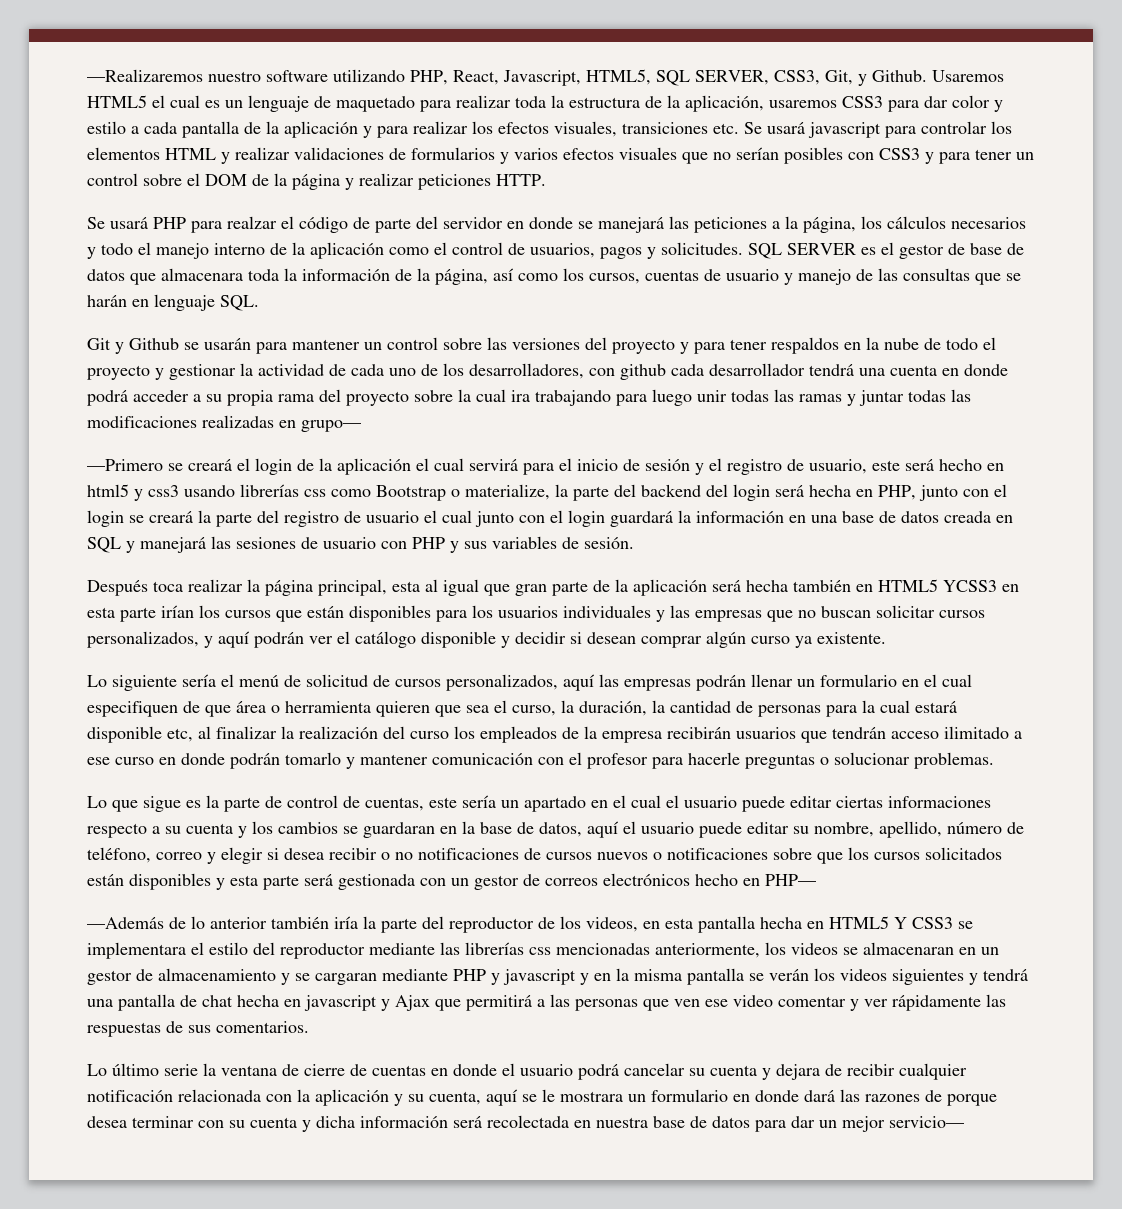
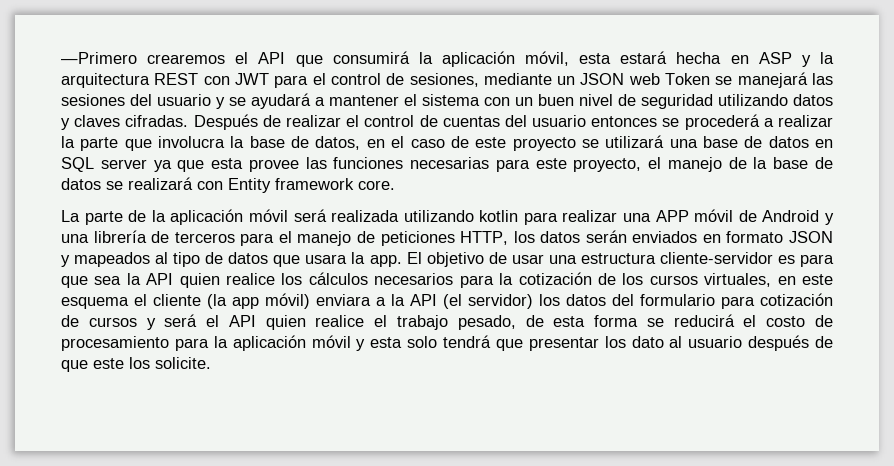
[87,69,1004,86] [87,95,1003,112] [87,121,1012,138] [87,147,1034,164] [87,173,546,190] [87,216,1026,233] [87,242,1024,259] [87,268,1021,285] [87,294,259,311] [87,337,996,354] [87,363,1008,380] [87,389,971,406] [87,415,361,432] [87,458,1004,475] [87,484,1007,501] [87,510,806,527] —Realizaremos nuestro software utilizando PHP, React, Javascript, HTML5, SQL SERVER, CSS3, Git, y Github. Usaremos HTML5 el cual es un lenguaje de maquetado para realizar toda la estructura de la aplicación, usaremos CSS3 para dar color y estilo a cada pantalla de la aplicación y para realizar los efectos visuales, transiciones etc. Se usará javascript para controlar los elementos HTML y realizar validaciones de formularios y varios efectos visuales que no serían posibles con CSS3 y para tener un control sobre el DOM de la página y realizar peticiones HTTP. // Se usará PHP para realzar el código de parte del servidor en donde se manejará las peticiones a la página, los cálculos necesarios y todo el manejo interno de la aplicación como el control de usuarios, pagos y solicitudes. SQL SERVER es el gestor de base de datos que almacenara toda la información de la página, así como los cursos, cuentas de usuario y manejo de las consultas que se harán en lenguaje SQL. // Git y Github se usarán para mantener un control sobre las versiones del proyecto y para tener respaldos en la nube de todo el proyecto y gestionar la actividad de cada uno de los desarrolladores, con github cada desarrollador tendrá una cuenta en donde podrá acceder a su propia rama del proyecto sobre la cual ira trabajando para luego unir todas las ramas y juntar todas las modificaciones realizadas en grupo— // —Primero se creará el login de la aplicación el cual servirá para el inicio de sesión y el registro de usuario, este será hecho en html5 y css3 usando librerías css como Bootstrap o materialize, la parte del backend del login será hecha en PHP, junto con el login se creará la parte del registro de usuario el cual junto con el login guardará la información en -> [61,51,834,67] [61,72,833,88] [61,93,833,109] [61,114,833,130] [61,135,665,151] —Primero crearemos el API que consumirá la aplicación móvil, esta estará hecha en ASP y la arquitectura REST con JWT para el control de sesiones, mediante un JSON web Token se manejará las sesiones del usuario y se ayudará a mantener el sistema con un buen nivel de seguridad utilizando datos y claves cifradas. Después de realizar el control de cuentas del usuario entonces se procederá a realizar la parte que involucra la base de datos, en el caso de este proyecto se utilizará
[944,511,991,523] creada -> (809, 142) none
[126,536,634,553] [87,579,1019,596] [87,605,985,622] [87,631,886,648] [87,674,972,691] [87,700,957,717] [87,726,1022,743] [87,752,994,769] [87,795,991,812] [87,821,1024,838] [87,847,1002,864] [87,873,816,890] [87,916,973,933] [87,942,999,959] [87,968,1028,985] [87,994,1006,1011] [87,1021,309,1037] [87,1063,967,1080] [87,1089,997,1106] [87,1115,964,1132] y manejará las sesiones de usuario con PHP y sus variables de sesión. // Después toca realizar la página principal, esta al igual que gran parte de la aplicación será hecha también en HTML5 YCSS3 en esta parte irían los cursos que están disponibles para los usuarios individuales y las empresas que no buscan solicitar cursos personalizados, y aquí podrán ver el catálogo disponible y decidir si desean comprar algún curso ya existente. // Lo siguiente sería el menú de solicitud de cursos personalizados, aquí las empresas podrán llenar un formulario en el cual especifiquen de que área o herramienta quieren que sea el curso, la duración, la cantidad de personas para la cual estará disponible etc, al finalizar la realización del curso los empleados de la empresa recibirán usuarios que tendrán acceso ilimitado a ese curso en donde podrán tomarlo y mantener comunicación con el profesor para hacerle preguntas o solucionar problemas. // Lo que sigue es la parte de control de cuentas, este sería un apartado en el cual el usuario puede editar ciertas informaciones respecto a su cuenta y los cambios se guardaran en la base de datos, aquí el usuario puede editar su nombre, apellido, número de teléfono, correo y elegir si desea recibir o no notificaciones de cursos nuevos o notificaciones sobre que los cursos solicitados están disponibles y esta parte será gestionada con un gestor de correos electrónicos hecho en PHP— // —Además de lo anterior también iría la parte del reproductor de los videos, en esta pantalla hecha en HTML5 Y CSS3 se implementara el estilo del reproductor mediante las librerías css mencionadas anteriormente, los videos se almacenaran en un gestor de almacenamiento y se cargaran mediante PHP y javascript y en la misma pantalla se verán los videos siguientes y tendrá una pantalla de chat hecha en javascript y Ajax que permitirá a las personas que ven ese video comentar y ver rápidamente las respuestas de sus comentarios. // Lo último serie la ventana de cierre de cuentas en donde el usuario podrá cancelar su cuenta y dejara de recibir cualquier notificación relacionada con la aplicación y su cuenta, aquí se le mostrara un formulario en donde dará las razones de porque desea terminar con su cuenta y dicha información será recolectada en nuestra base de datos para dar un mejor servicio— -> [100,157,833,172] [61,177,395,193] [61,209,835,225] [61,230,833,246] [61,252,834,267] [61,272,833,288] [61,293,833,309] [61,314,834,330] [61,335,833,351] [61,357,211,372] server ya que esta provee las funciones necesarias para este proyecto, el manejo de la base de datos se realizará con Entity framework core. // La parte de la aplicación móvil será realizada utilizando kotlin para realizar una APP móvil de Android y una librería de terceros para el manejo de peticiones HTTP, los datos serán enviados en formato JSON y mapeados al tipo de datos que usara la app. El objetivo de usar una estructura cliente-servidor es para que sea la API quien realice los cálculos necesarios para la cotización de los cursos virtuales, en este esquema el cliente (la app móvil) enviara a la API (el servidor) los datos del formulario para cotización de cursos y será el API quien realice el trabajo pesado, de esta forma se reducirá el costo de procesamiento para la aplicación móvil y esta solo tendrá que presentar los dato al usuario después de que este los solicite.

